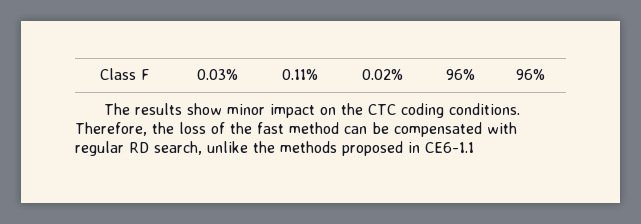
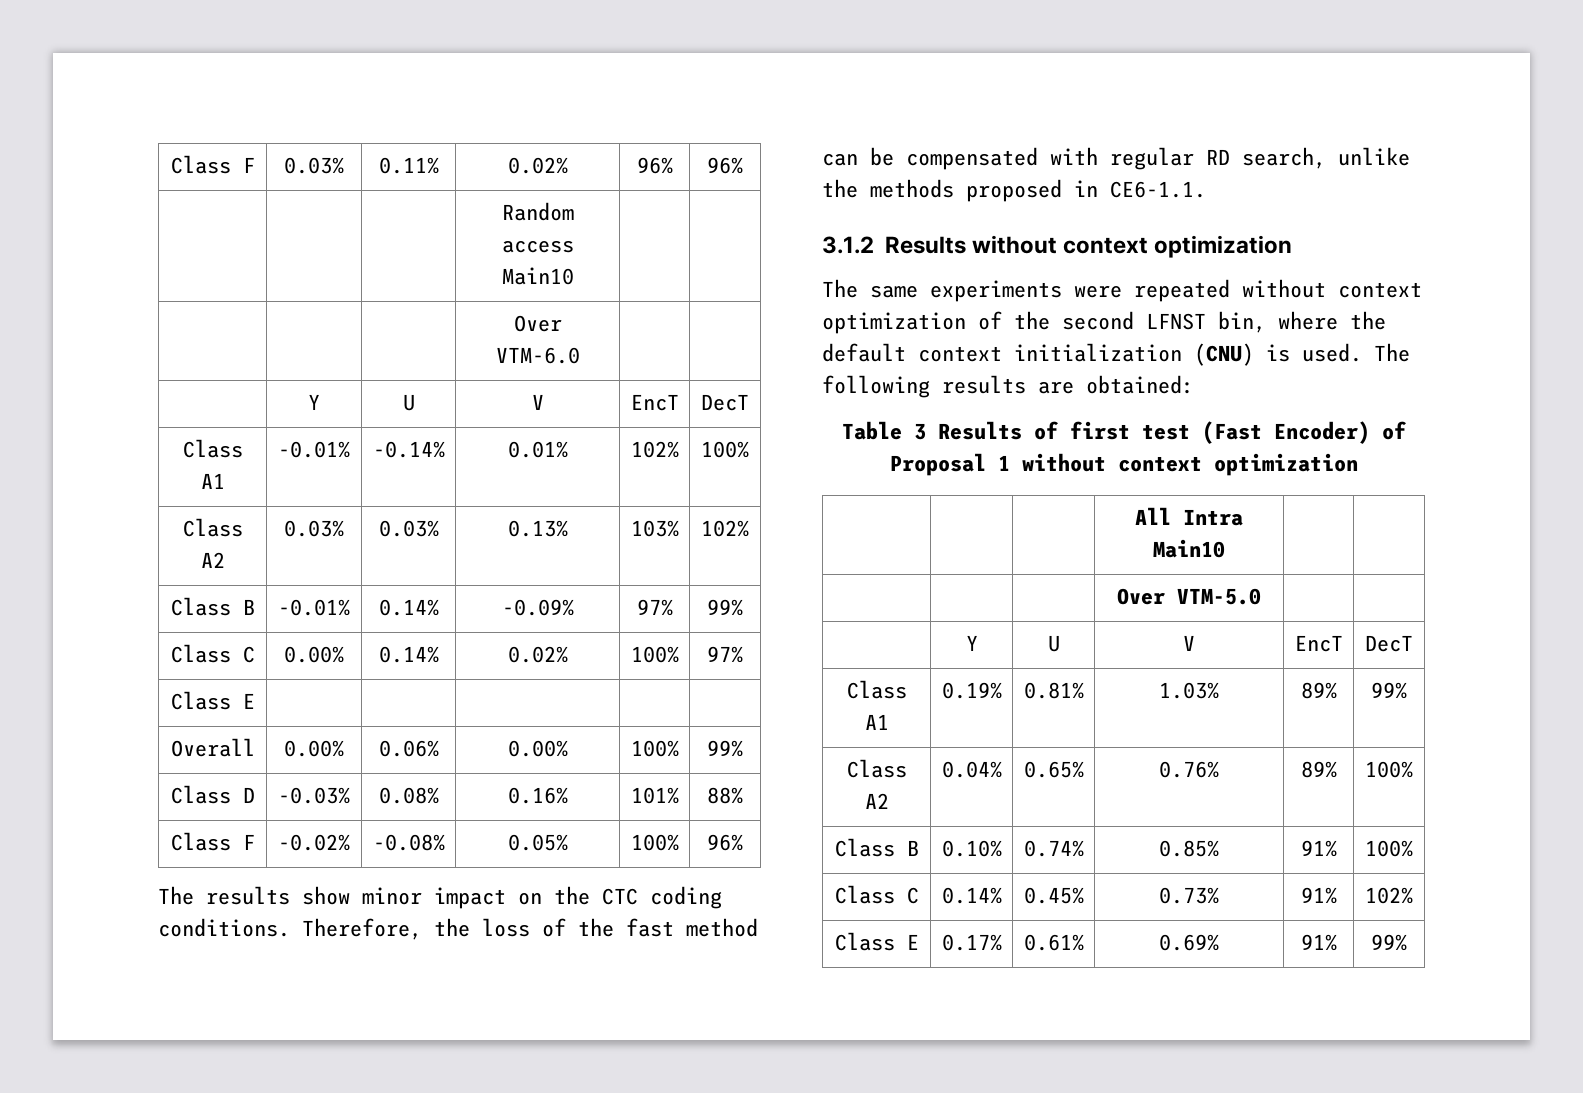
(545, 74) none -> [501,202,574,221] [501,240,574,253] [501,267,574,285] [513,315,562,332] [495,347,580,364] [308,394,320,410] [402,394,415,411] [531,394,544,410] [630,394,679,411] [701,394,749,411] [182,439,243,458] [200,473,225,489] [278,441,350,458] [372,441,445,458] [507,441,568,458] [630,441,679,458] [701,441,749,458] [182,518,243,537] [200,552,225,568] [284,520,344,537] [378,520,439,537] [507,520,568,537] [630,520,679,537] [701,520,749,537] [170,597,255,616] [278,599,350,616] [378,599,439,616] [501,599,574,616] [636,599,673,616] [707,599,743,616] [170,644,255,663] [284,646,344,663] [378,646,439,663] [507,646,568,663] [630,646,679,663] [707,646,743,663] [170,691,255,710] [170,738,255,757] [284,740,344,757] [378,740,439,757] [507,740,568,757] [630,740,679,757] [707,740,743,757] [170,785,255,804] [278,787,350,804] [378,787,439,804] [507,787,568,804] [630,787,679,804] [707,787,743,804] [170,832,255,851] [278,834,350,851] [372,834,445,851] [507,834,568,851] [630,834,679,851] [707,834,743,851] // | | | Random access Main10 | | // | | | Over VTM-6.0 | | // | Y | U | V | EncT | DecT // Class A1 | -0.01% | -0.14% | 0.01% | 102% | 100% // Class A2 | 0.03% | 0.03% | 0.13% | 103% | 102% // Class B | -0.01% | 0.14% | -0.09% | 97% | 99% // Class C | 0.00% | 0.14% | 0.02% | 100% | 97% // Class E | | | | | // Overall | 0.00% | 0.06% | 0.00% | 100% | 99% // Class D | -0.03% | 0.08% | 0.16% | 101% | 88% // Class F | -0.02% | -0.08% | 0.05% | 100% | 96%
[425,142,474,153] CE6-1.1 -> [1110,181,1206,198] [822,235,1293,258] [822,279,1422,302] [822,311,1386,334] [822,343,1410,366] [822,375,1194,398] [841,421,1406,444] [889,453,1358,476] [1135,507,1243,526] [1153,539,1225,558] [1117,588,1261,605] [965,635,978,651] [1047,635,1060,652] [1183,635,1195,651] [1294,635,1343,652] [1365,635,1413,652] [846,680,907,699] [864,714,889,730] [941,682,1002,699] [1023,682,1084,699] [1159,682,1219,699] [1300,682,1337,699] [1371,682,1407,699] [846,759,907,778] [864,793,889,809] [941,761,1002,778] [1023,761,1084,778] [1159,761,1219,778] [1300,761,1337,778] [1365,761,1413,778] [834,838,919,857] [941,840,1002,857] [1023,840,1084,857] [1159,840,1219,857] [1300,840,1337,857] [1365,840,1413,857] [834,885,919,904] [941,887,1002,904] [1023,887,1084,904] [1159,887,1219,904] [1300,887,1337,904] [1365,887,1413,904] [834,932,919,951] [941,934,1002,951] [1023,934,1084,951] [1159,934,1219,951] [1300,934,1337,951] [1371,934,1407,951] CE6-1.1. // 3.1.2 Results without context optimization // The same experiments were repeated without context optimization of the second LFNST bin, where the default context initialization (CNU) is used. The following results are obtained: // Table 3 Results of first test (Fast Encoder) of Proposal 1 without context optimization // | | | All Intra Main10 | | // | | | Over VTM-5.0 | | // | Y | U | V | EncT | DecT // Class A1 | 0.19% | 0.81% | 1.03% | 89% | 99% // Class A2 | 0.04% | 0.65% | 0.76% | 89% | 100% // Class B | 0.10% | 0.74% | 0.85% | 91% | 100% // Class C | 0.14% | 0.45% | 0.73% | 91% | 102% // Class E | 0.17% | 0.61% | 0.69% | 91% | 99%

